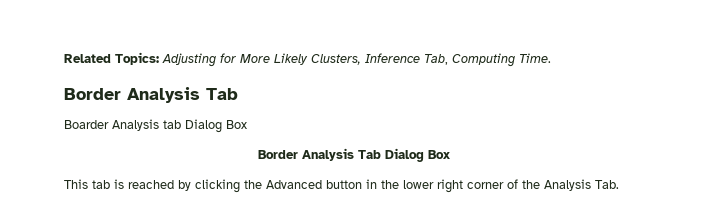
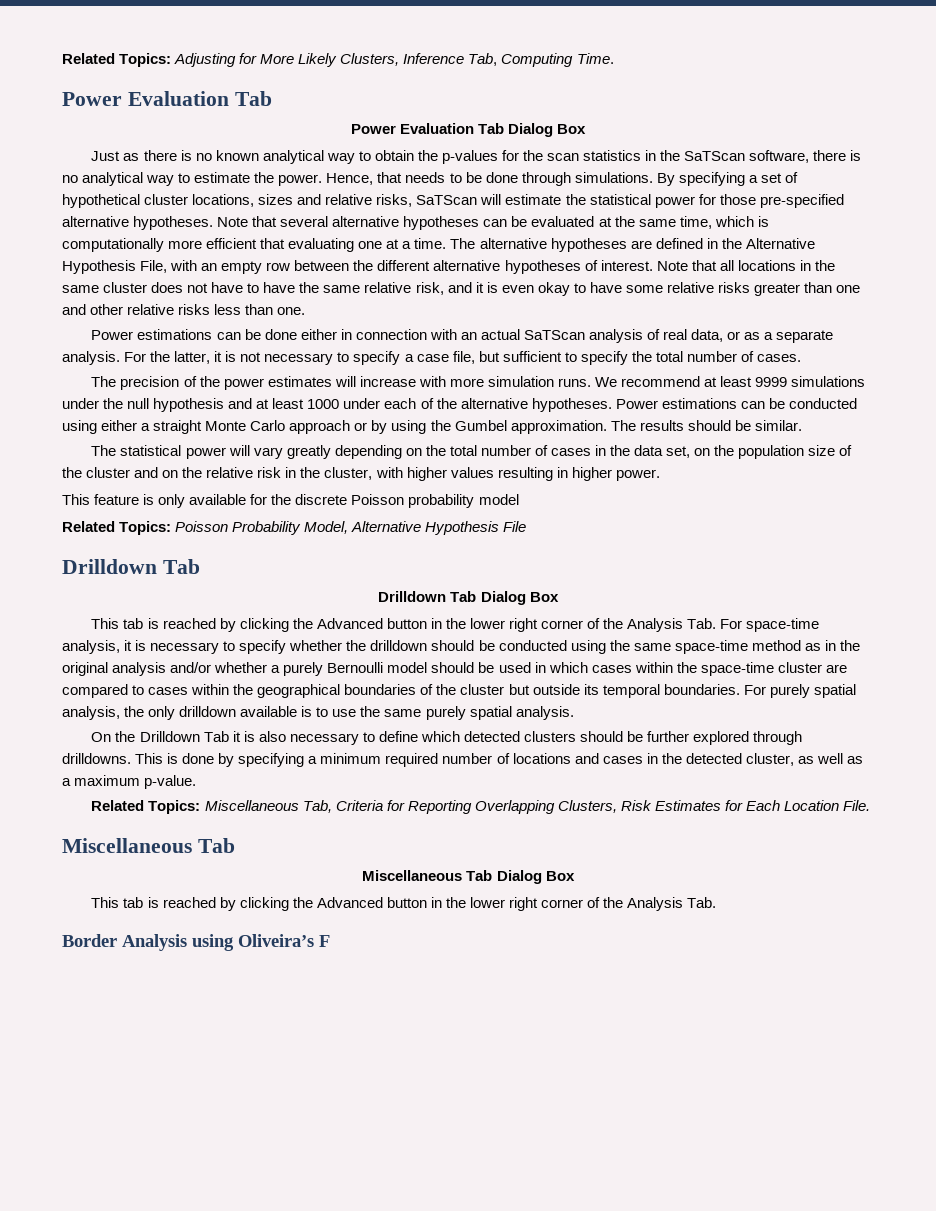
[64,87,238,103] [64,119,247,133] [257,148,354,161] Border Analysis Tab // Boarder Analysis tab Dialog Box // Border Analysis -> [62,91,272,106] [350,123,587,137] [91,150,862,164] [62,172,798,186] [62,194,844,208] [62,216,769,230] [62,238,815,252] [62,260,835,274] [62,282,861,296] [62,304,306,315] [91,329,834,343] [62,351,802,365] [91,376,866,390] [62,398,857,412] [62,420,802,434] [91,445,853,459] [62,467,660,481] [62,494,519,508] [62,521,527,535] [62,559,200,574] [378,591,447,602] Power Evaluation Tab // Power Evaluation Tab Dialog Box // Just as there is no known analytical way to obtain the p-values for the scan statistics in the SaTScan software, there is no analytical way to estimate the power. Hence, that needs to be done through simulations. By specifying a set of hypothetical cluster locations, sizes and relative risks, SaTScan will estimate the statistical power for those pre-specified alternative hypotheses. Note that several alternative hypotheses can be evaluated at the same time, which is computationally more efficient that evaluating one at a time. The alternative hypotheses are defined in the Alternative Hypothesis File, with an empty row between the different alternative hypotheses of interest. Note that all locations in the same cluster does not have to have the same relative risk, and it is even okay to have some relative risks greater than one and other relative risks less than one. // Power estimations can be done either in connection with an actual SaTScan analysis of real data, or as a separate analysis. For the latter, it is not necessary to specify a case file, but sufficient to specify the total number of cases. // The precision of the power estimates will increase with more simulation runs. We recommend at least 9999 simulations under the null hypothesis and at least 1000 under each of the alternative hypotheses. Power estimations can be conducted using either a straight Monte Carlo approach or by using the Gumbel approximation. The results should be similar. // The statistical power will vary greatly depending on the total number of cases in the data set, on the population size of the cluster and on the relative risk in the cluster, with higher values resulting in higher power. // This feature is only available for the discrete Poisson probability model // Related Topics: Poisson Probability Model, Alternative Hypothesis File // Drilldown Tab // Drilldown
(619, 184) none -> [720,618,820,632] [62,640,860,654] [62,662,847,676] [62,684,856,698] [62,706,574,720] [91,731,803,745] [62,753,863,767] [62,775,197,789] [91,800,871,814] [62,838,235,853] [362,870,575,884] [91,897,717,911] [62,934,330,951] For space-time analysis, it is necessary to specify whether the drilldown should be conducted using the same space-time method as in the original analysis and/or whether a purely Bernoulli model should be used in which cases within the space-time cluster are compared to cases within the geographical boundaries of the cluster but outside its temporal boundaries. For purely spatial analysis, the only drilldown available is to use the same purely spatial analysis. // On the Drilldown Tab it is also necessary to define which detected clusters should be further explored through drilldowns. This is done by specifying a minimum required number of locations and cases in the detected cluster, as well as a maximum p-value. // Related Topics: Miscellaneous Tab, Criteria for Reporting Overlapping Clusters, Risk Estimates for Each Location File. // Miscellaneous Tab // Miscellaneous Tab Dialog Box // This tab is reached by clicking the Advanced button in the lower right corner of the Analysis Tab. // Border Analysis using Oliveira’s F

